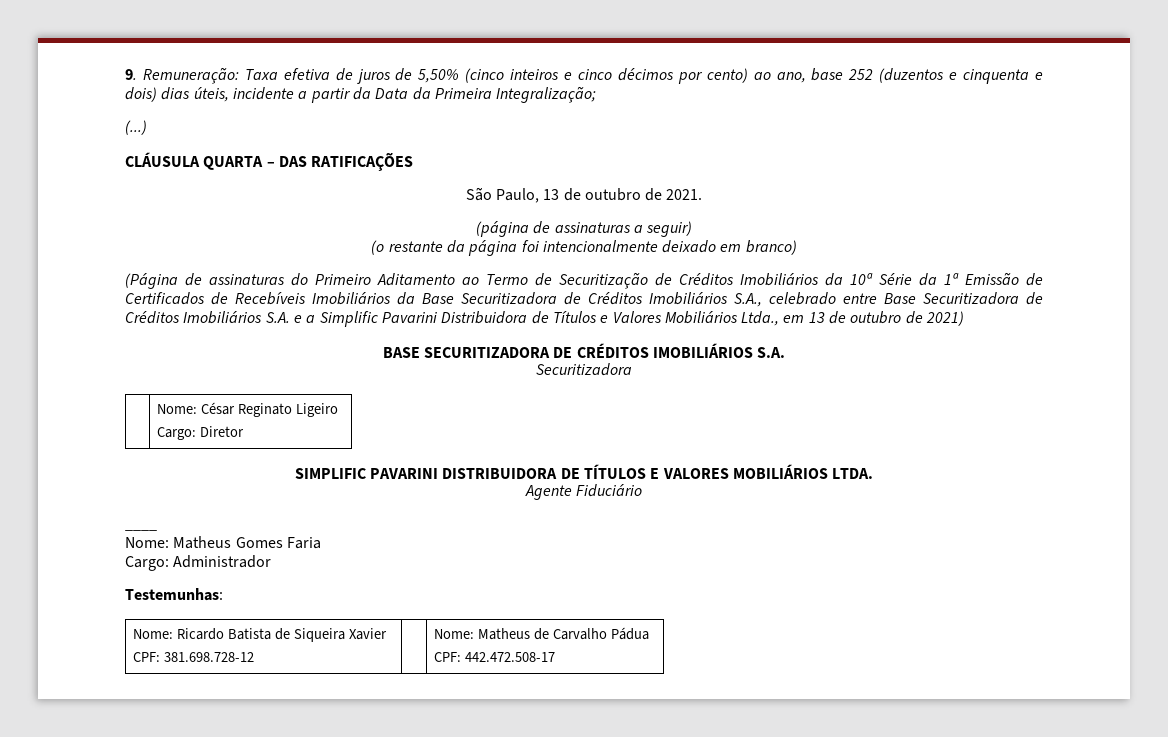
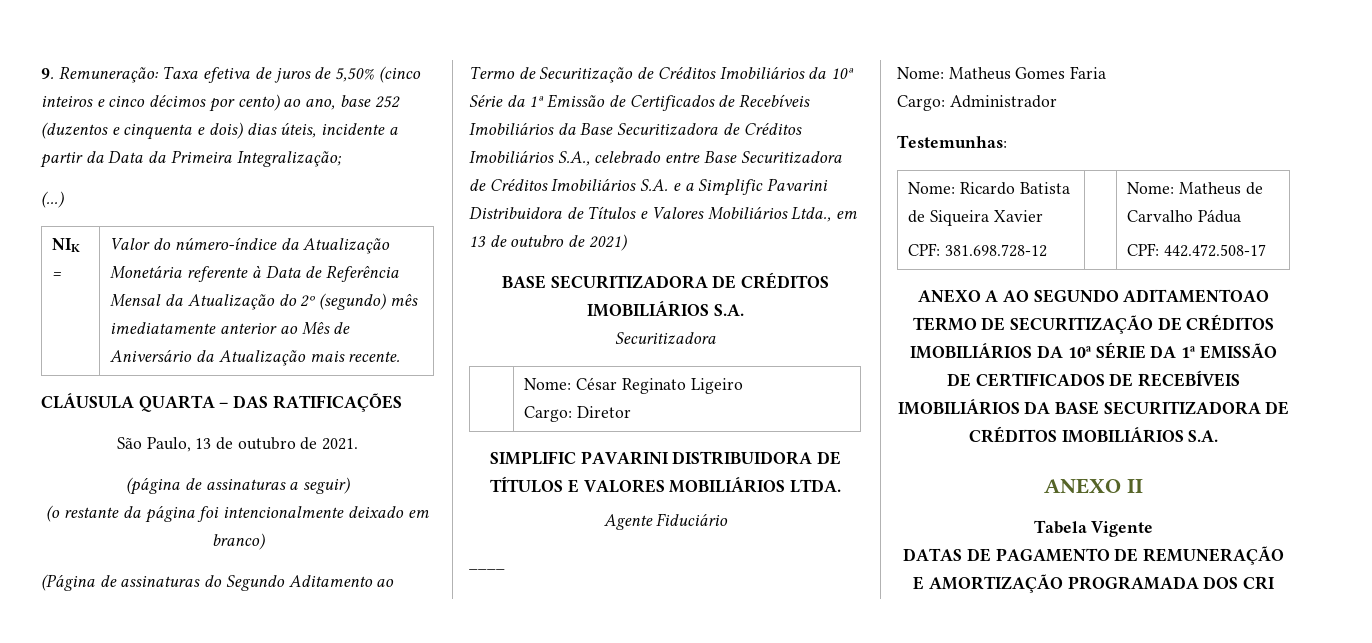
(147, 127) none -> [52,238,81,252] [52,272,63,278] [110,237,391,254] [110,265,400,282] [110,293,418,310] [110,322,351,335] [110,350,401,366] // NIK = | Valor do número-índice da Atualização Monetária referente à Data de Referência Mensal da Atualização do 2º (segundo) mês imediatamente anterior ao Mês de Aniversário da Atualização mais recente.
[315,274,371,285] Primeiro -> [225,575,285,591] Segundo
(556, 657) none -> [917,289,1270,303] [912,314,1275,334] [910,342,1277,359] [946,370,1241,387] [897,398,1290,415] [968,426,1219,443] [1044,478,1143,494] [1033,520,1154,537] [903,546,1284,565] [913,574,1275,593] // ANEXO A AO SEGUNDO ADITAMENTOAO TERMO DE SECURITIZAÇÃO DE CRÉDITOS IMOBILIÁRIOS DA 10ª SÉRIE DA 1ª EMISSÃO DE CERTIFICADOS DE RECEBÍVEIS IMOBILIÁRIOS DA BASE SECURITIZADORA DE CRÉDITOS IMOBILIÁRIOS S.A. // ANEXO II // Tabela Vigente // DATAS DE PAGAMENTO DE REMUNERAÇÃO E AMORTIZAÇÃO PROGRAMADA DOS CRI

